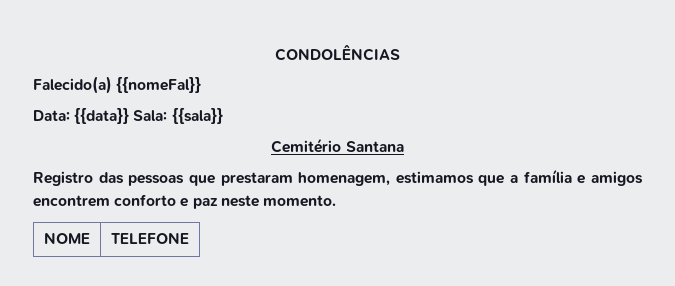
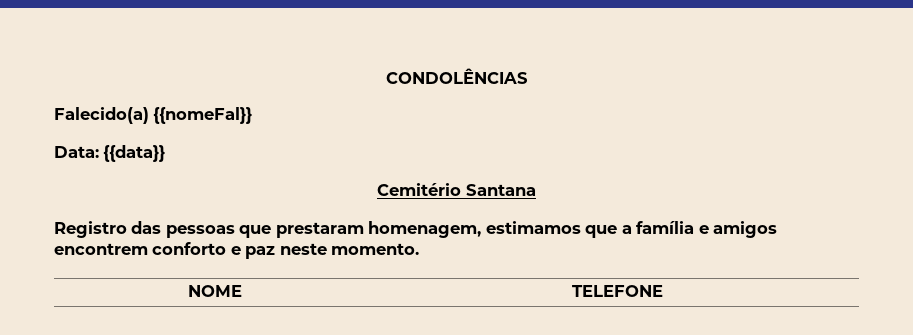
[133,108,223,124] Sala: {{sala}} -> (166, 153) none

